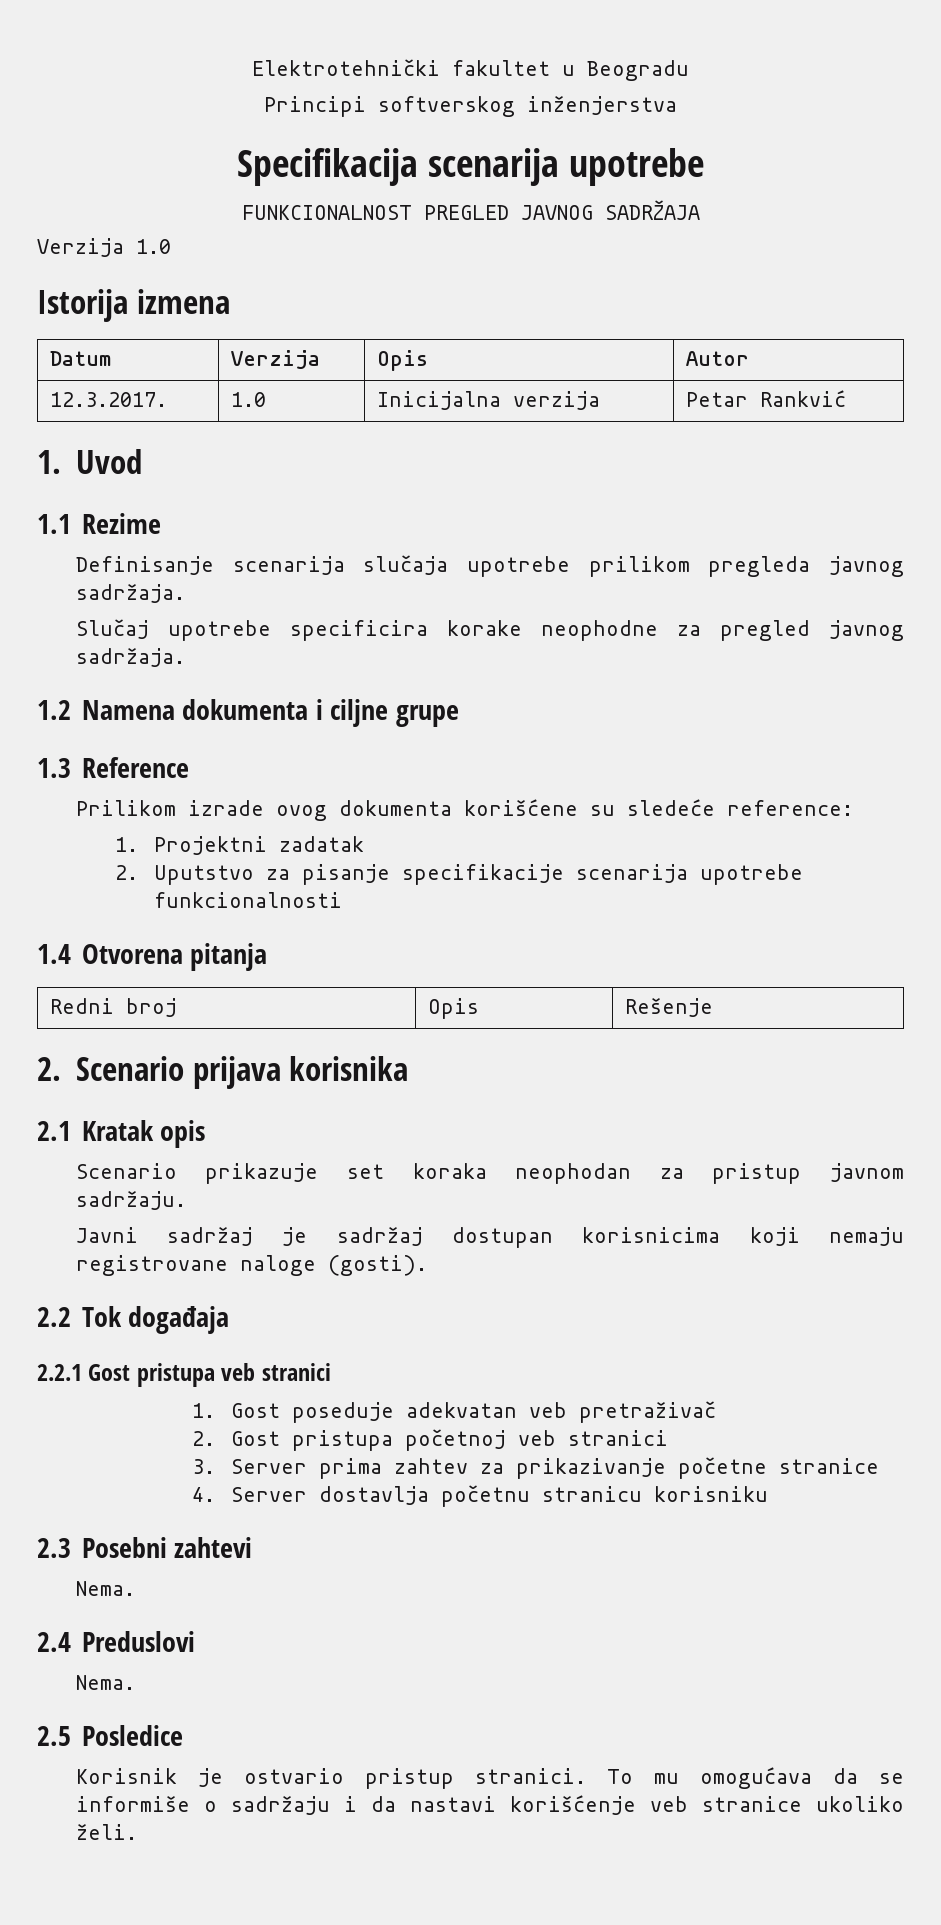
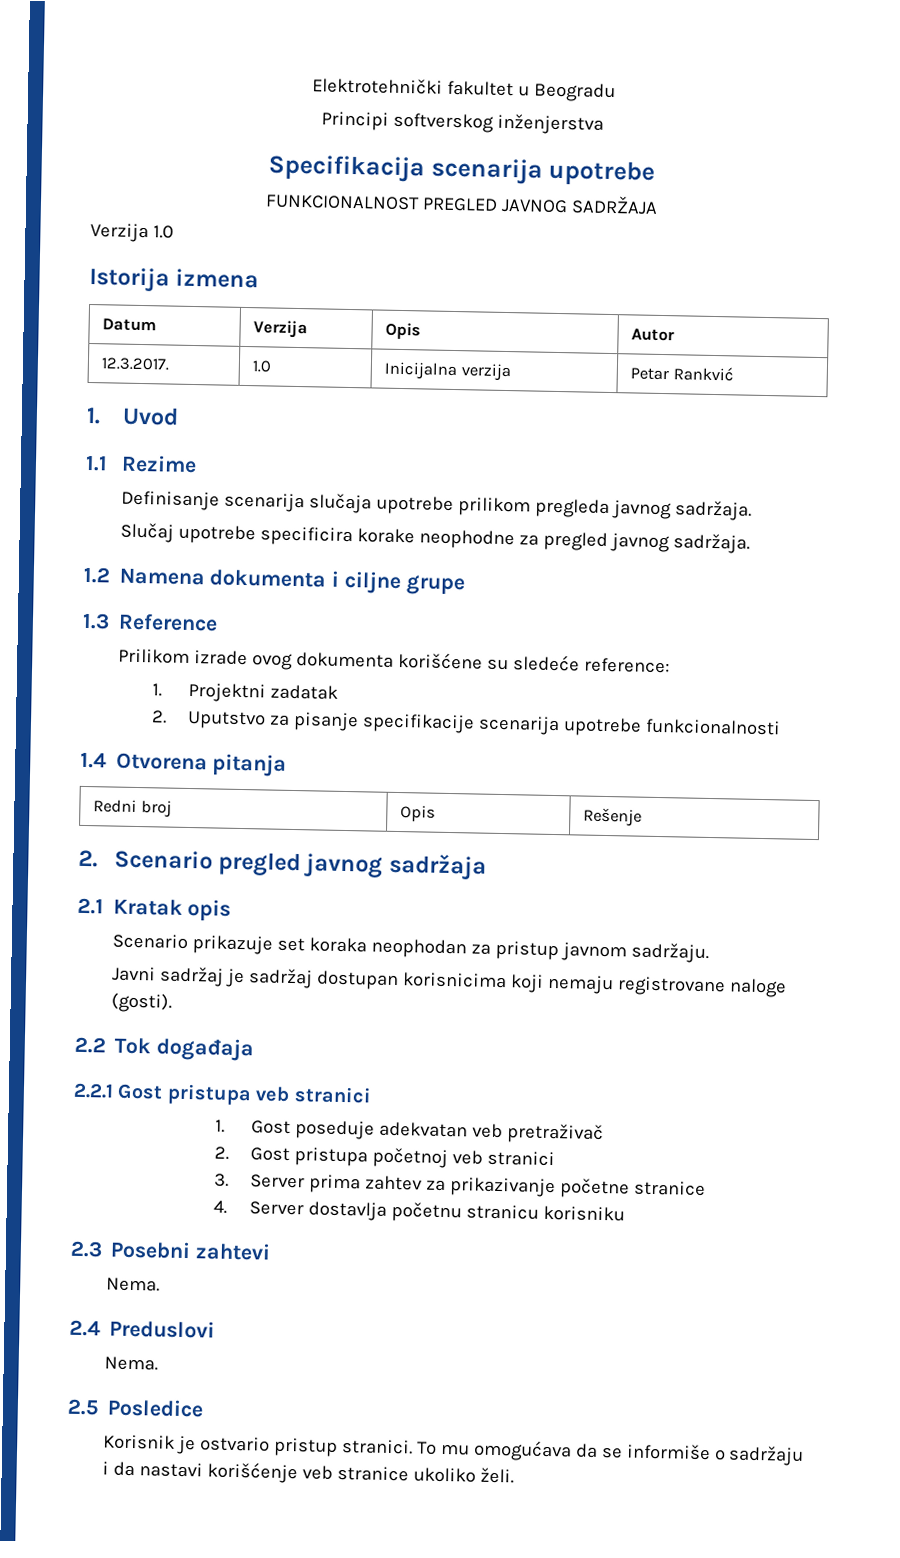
[192,1056,409,1089] prijava korisnika -> [217,851,487,880] pregled javnog sadržaja

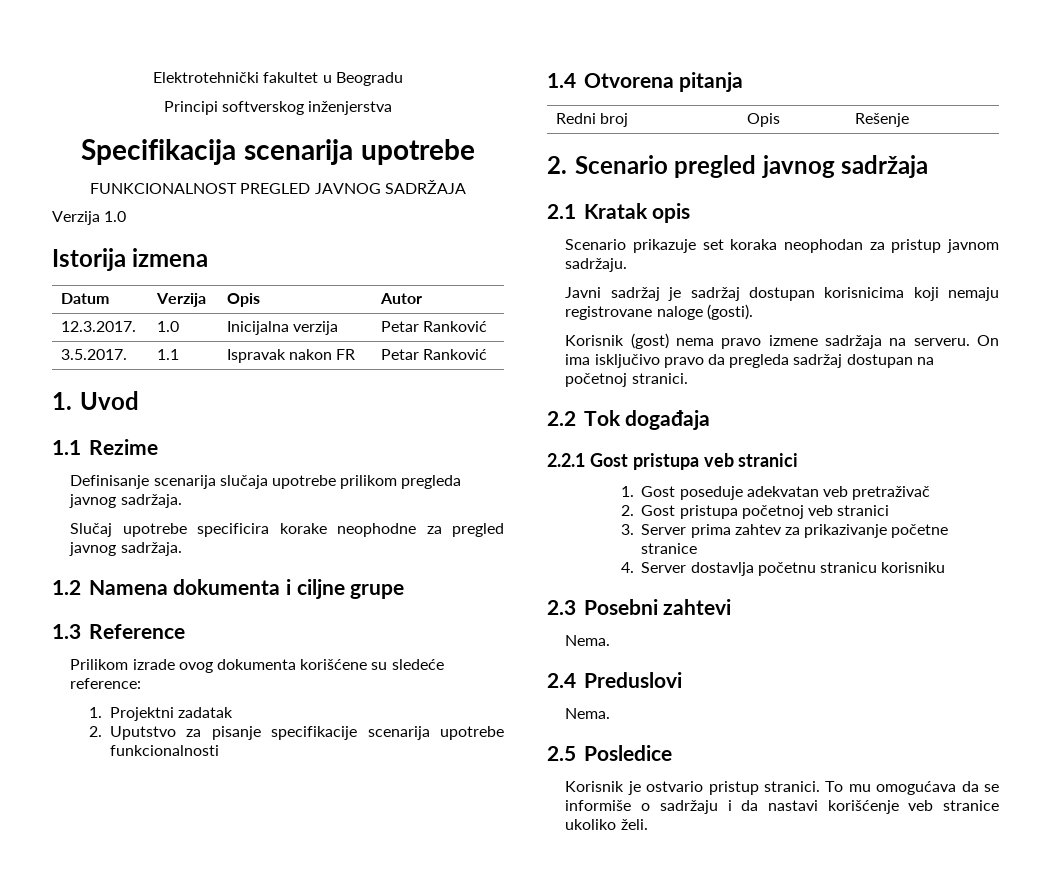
[672,366,734,382] Rankvić -> [423,321,488,332] [60,349,127,360] [156,349,179,360] [226,349,356,363] [380,349,488,360] Ranković // 3.5.2017. | 1.1 | Ispravak nakon FR | Petar Ranković
(172, 1002) none -> [565,333,999,349] [565,354,934,368] [565,373,688,387] // Korisnik (gost) nema pravo izmene sadržaja na serveru. On ima isključivo pravo da pregleda sadržaj dostupan na početnoj stranici.

